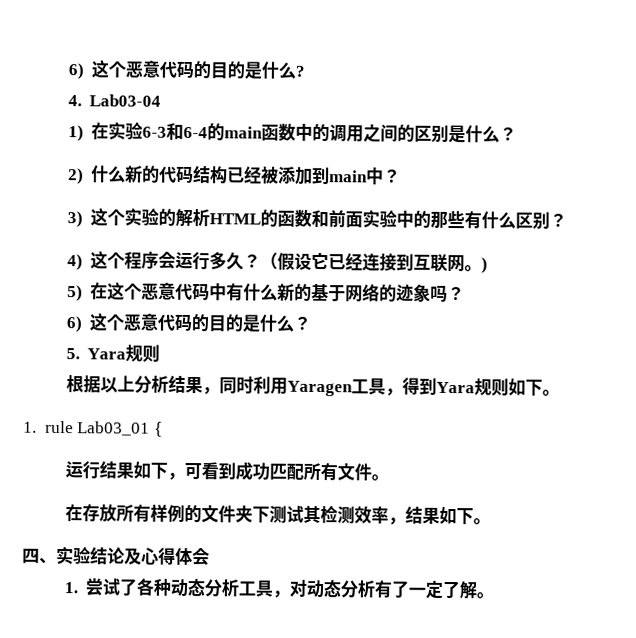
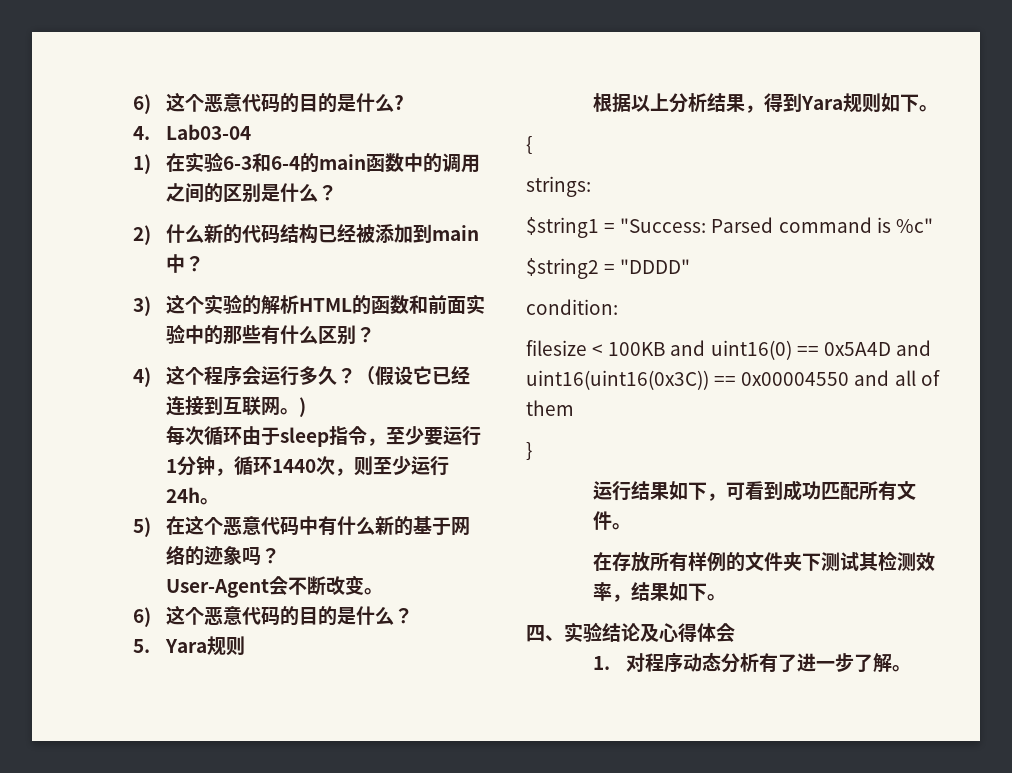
(489, 265) none -> [166,425,482,447] [166,456,450,476] [166,487,220,505] // 每次循环由于sleep指令，至少要运行1分钟，循环1440次，则至少运行24h。
(466, 293) none -> [166,575,384,598] // User-Agent会不断改变。
[218,376,403,397] 同时利用Yaragen工具， -> (764, 109) none
[23,420,163,437] 1. rule Lab03_01 { -> [526,136,532,154] [526,176,591,197] [526,217,933,238] [526,258,691,279] [526,299,618,315] [526,340,931,360] [526,370,940,390] [526,400,574,416] [526,442,532,460] { // strings: // $string1 = "Success: Parsed command is %c" // $string2 = "DDDD" // condition: // filesize < 100KB and uint16(0) == 0x5A4D and uint16(uint16(0x3C)) == 0x00004550 and all of them // }
[85,577,308,598] 尝试了各种动态分析工具，对 -> [626,653,684,673] 对程序
[408,580,444,599] 一定 -> [797,653,855,672] 进一步

